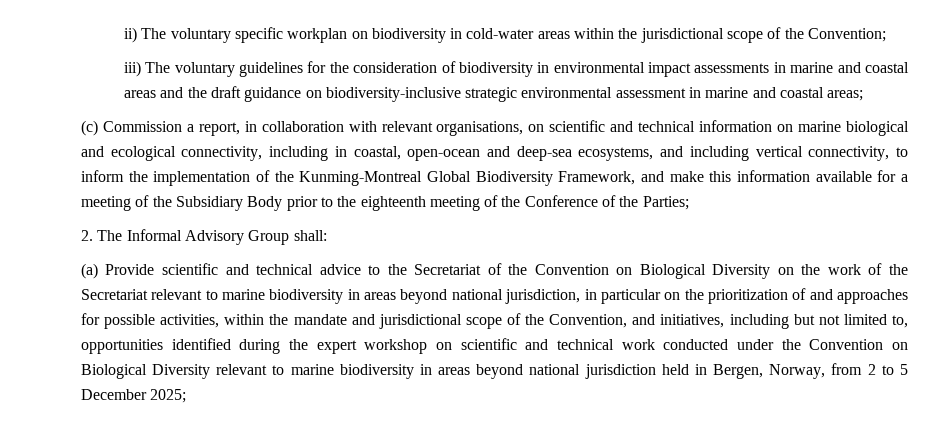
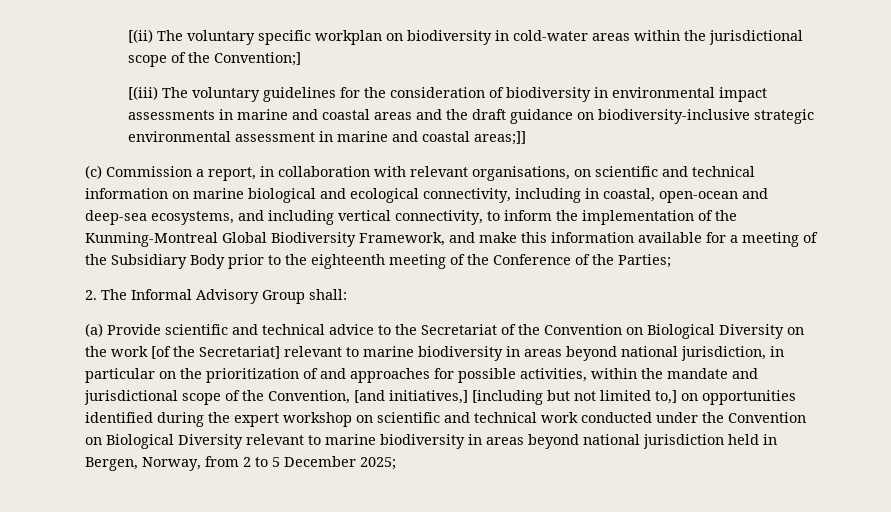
[123,27,137,43] ii) -> [128,29,154,43] [(ii)
[808,28,887,42] [123,61,141,77] Convention; // iii) -> [214,52,302,66] [128,86,159,100] Convention;] // [(iii)
[827,90,864,101] areas; -> [474,131,527,145] areas;]]
[868,263,909,275] [80,289,148,300] of the Secretariat -> [150,346,280,359] [of the Secretariat]
[632,314,789,329] and initiatives, including -> [353,390,543,405] [and initiatives,] [including
[891,315,908,328] to, -> [654,390,698,404] to,] on

